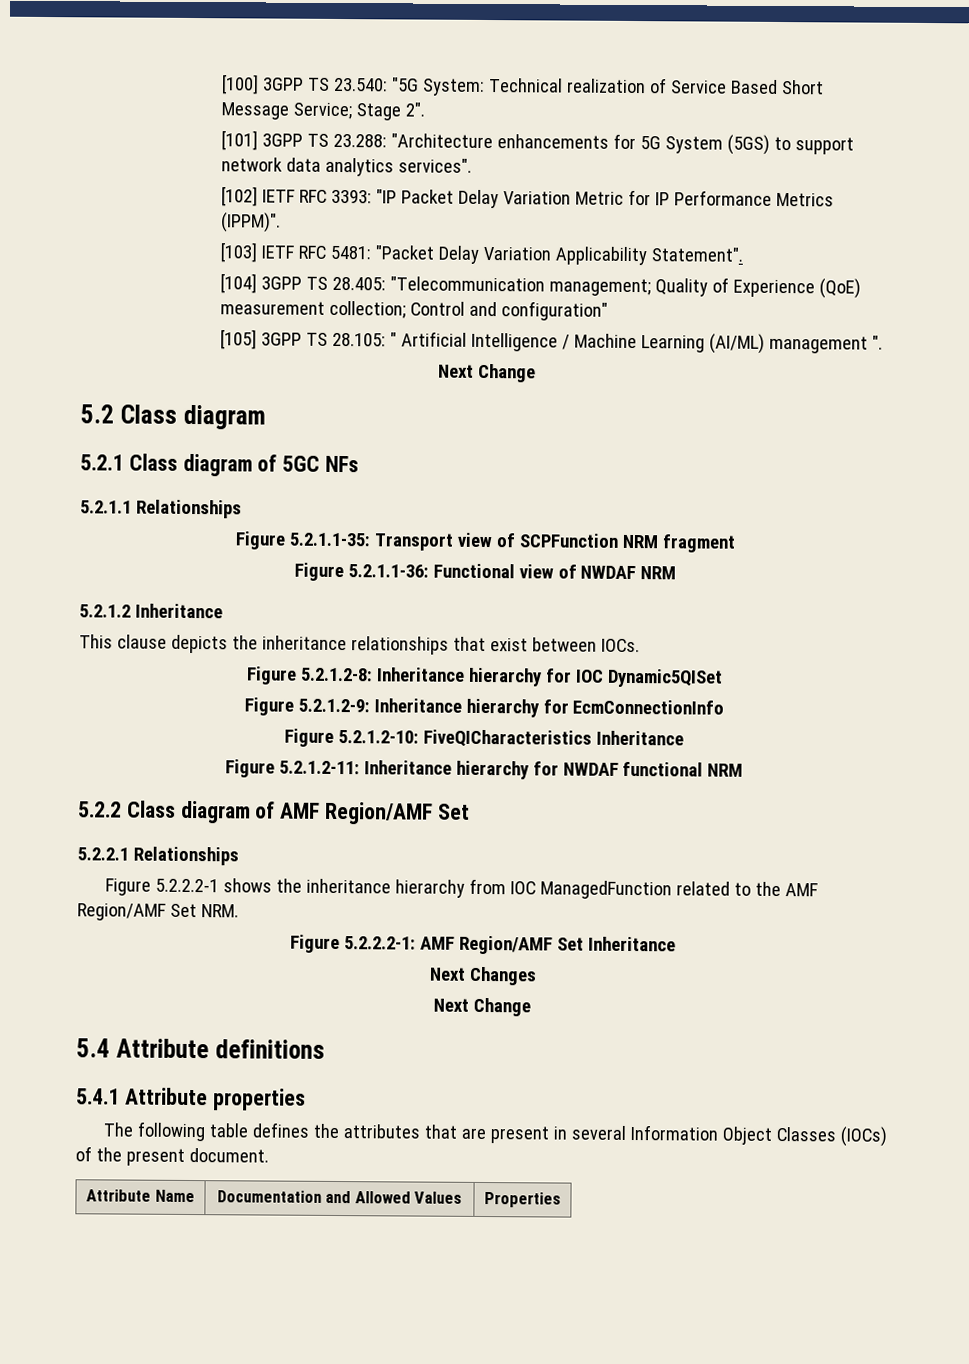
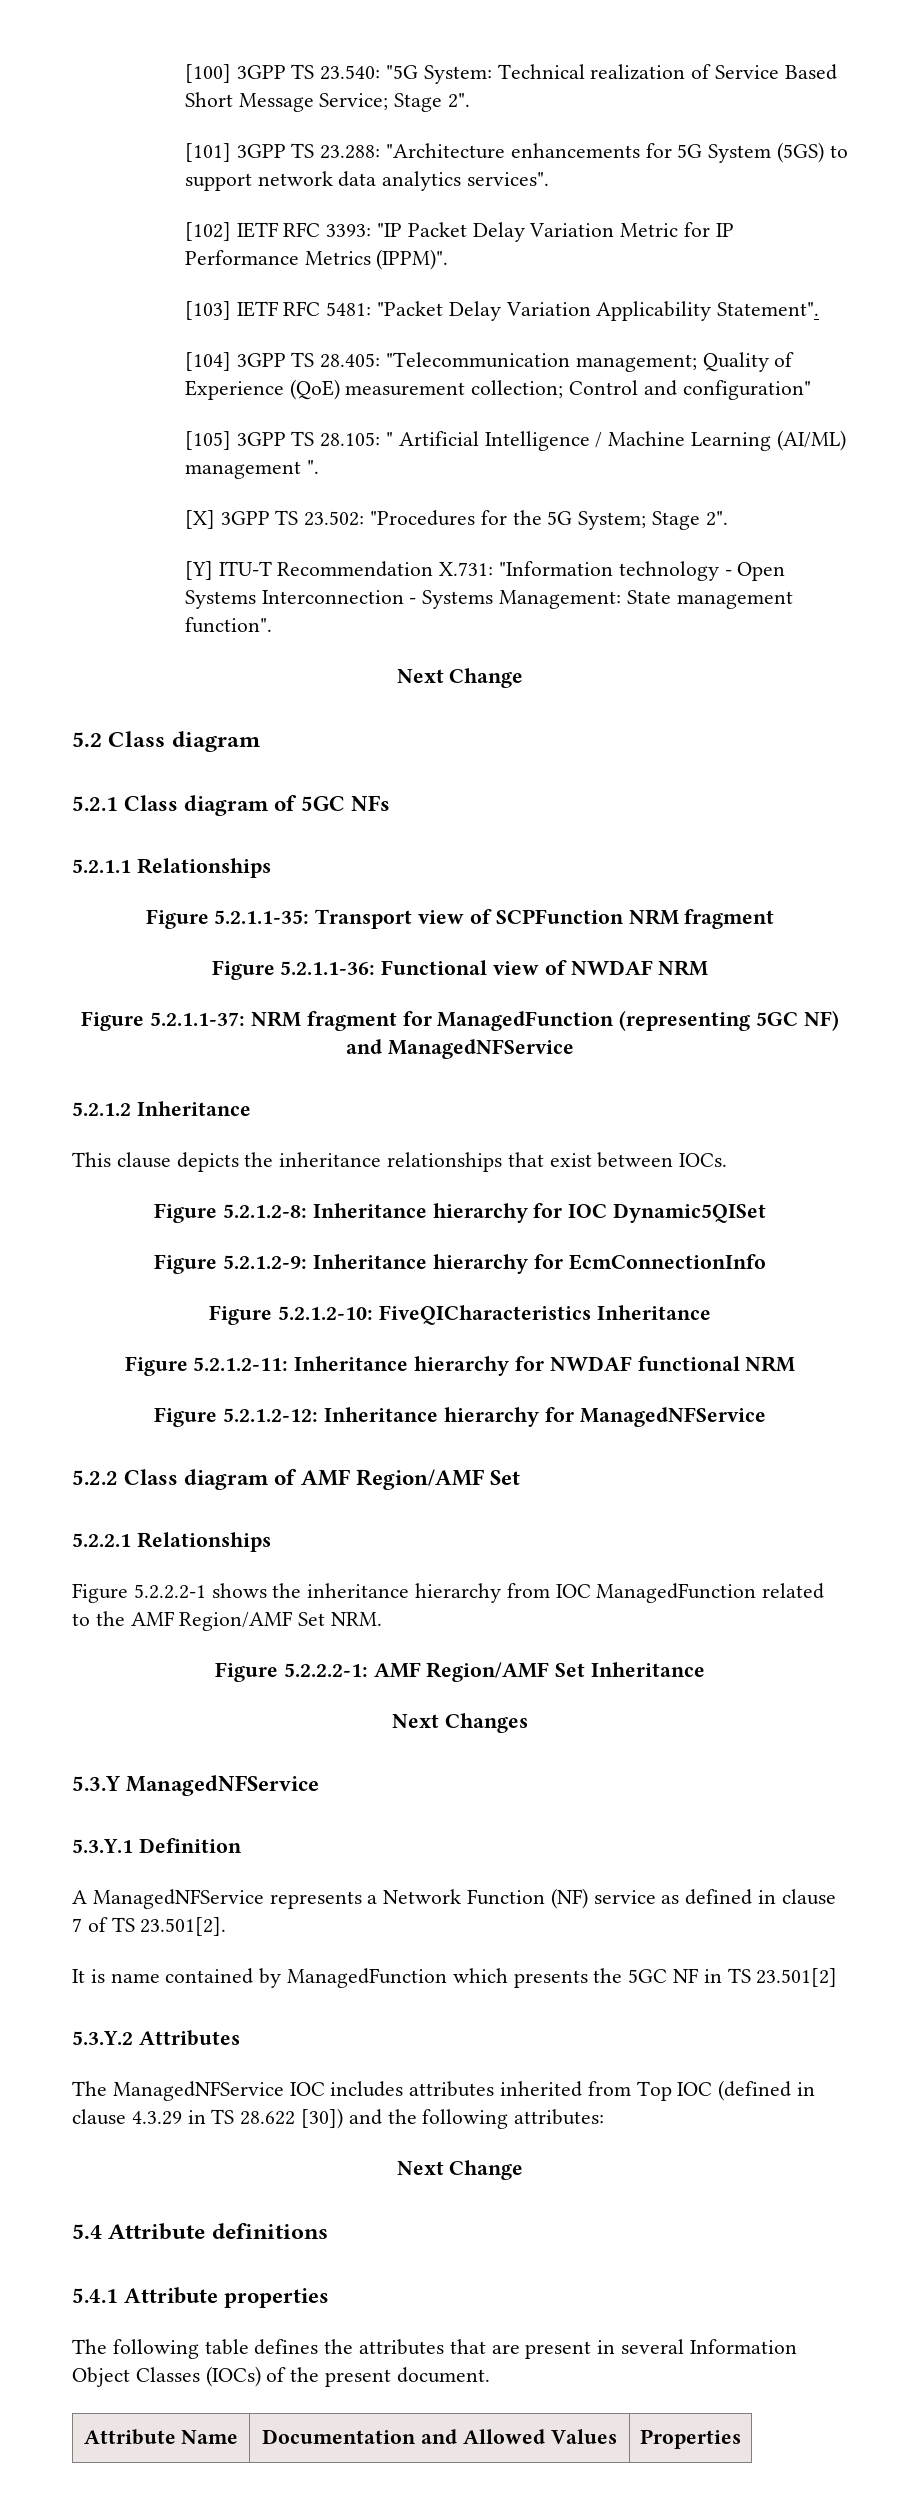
(883, 342) none -> [184,510,728,530] [184,561,786,581] [184,590,793,609] [184,617,272,633] // [X] 3GPP TS 23.502: "Procedures for the 5G System; Stage 2". // [Y] ITU-T Recommendation X.731: "Information technology - Open Systems Interconnection - Systems Management: State management function".
(677, 573) none -> [81,1010,839,1031] [346,1039,574,1059] // Figure 5.2.1.1-37: NRM fragment for ManagedFunction (representing 5GC NF) and ManagedNFService
(744, 770) none -> [154,1407,766,1427] // Figure 5.2.1.2-12: Inheritance hierarchy for ManagedNFService
(537, 976) none -> [72,1775,320,1796] [72,1838,242,1853] [72,1888,836,1909] [72,1917,227,1936] [72,1968,838,1988] [72,2030,240,2046] [72,2080,816,2101] [72,2108,605,2129] // 5.3.Y ManagedNFService // 5.3.Y.1 Definition // A ManagedNFService represents a Network Function (NF) service as defined in clause 7 of TS 23.501[2]. // It is name contained by ManagedFunction which presents the 5GC NF in TS 23.501[2] // 5.3.Y.2 Attributes // The ManagedNFService IOC includes attributes inherited from Top IOC (defined in clause 4.3.29 in TS 28.622 [30]) and the following attributes:

